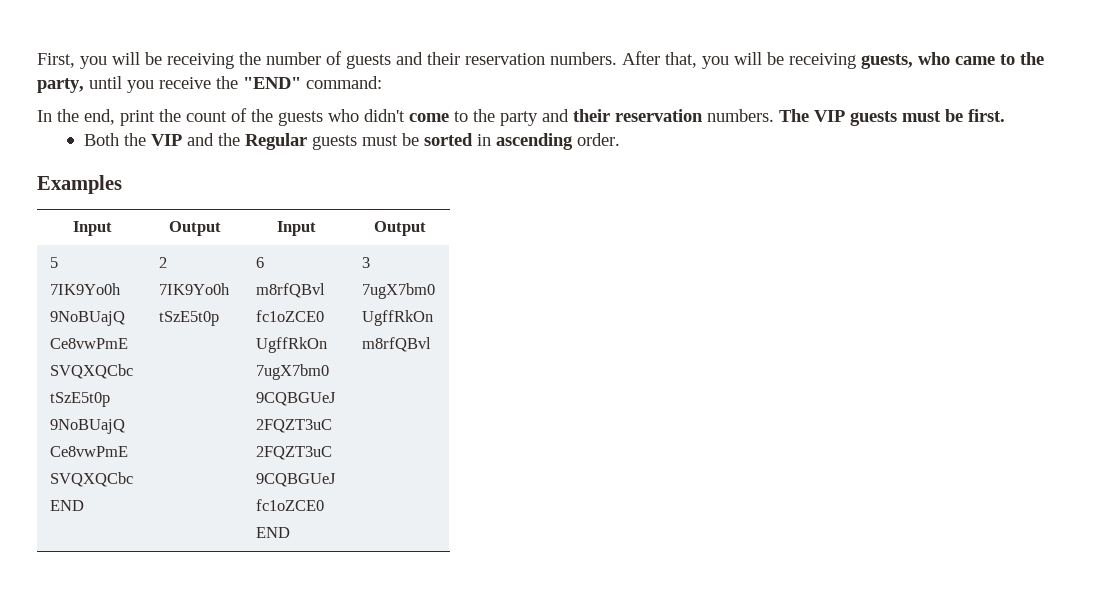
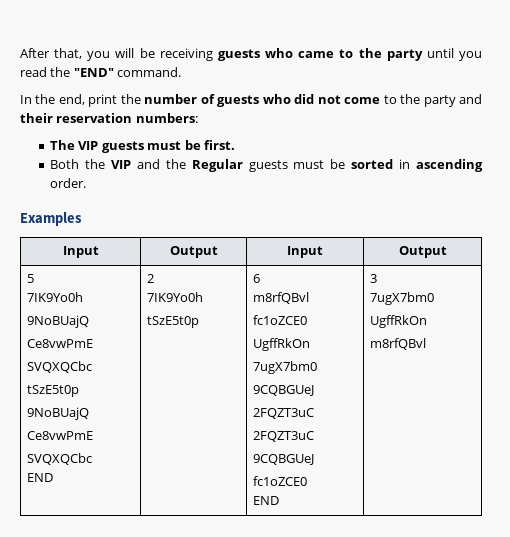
[37,51,617,69] First, you will be receiving the number of guests and their reservation numbers. -> (20, 53) none
[861,54,913,69] guests, -> [217,49,260,61] guests
[37,78,84,93] party, -> [386,49,423,61] party
[159,77,211,89] receive -> [20,67,47,77] read
[306,76,382,89] command: -> [117,67,182,77] command.
[186,108,405,126] count of the guests who didn't -> [144,94,341,107] number of guests who did not
[707,109,774,122] numbers. -> [135,113,198,123] numbers: //

